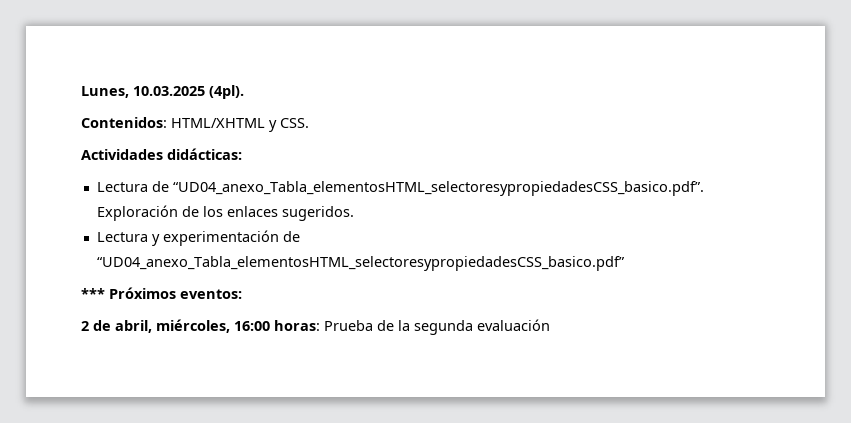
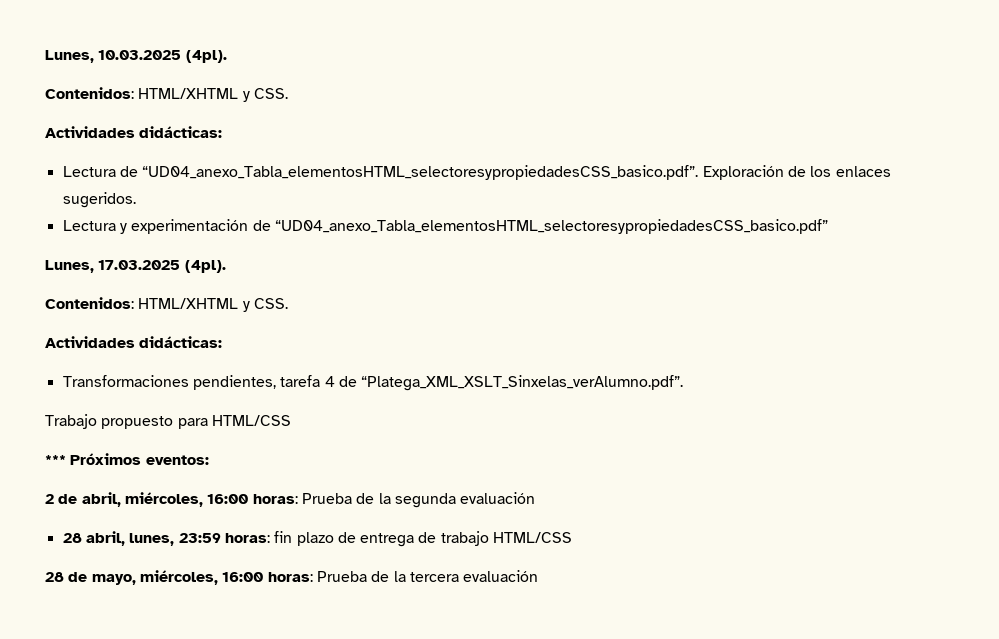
(625, 263) none -> [45,260,226,273] [45,297,288,312] [45,336,223,348] [62,375,684,391] [45,414,291,429] // Lunes, 17.03.2025 (4pl). // Contenidos: HTML/XHTML y CSS. // Actividades didácticas: // Transformaciones pendientes, tarefa 4 de “Platega_XML_XSLT_Sinxelas_verAlumno.pdf”. // Trabajo propuesto para HTML/CSS
(550, 325) none -> [62,531,573,547] [45,570,539,585] // 28 abril, lunes, 23:59 horas: fin plazo de entrega de trabajo HTML/CSS // 28 de mayo, miércoles, 16:00 horas: Prueba de la tercera evaluación

